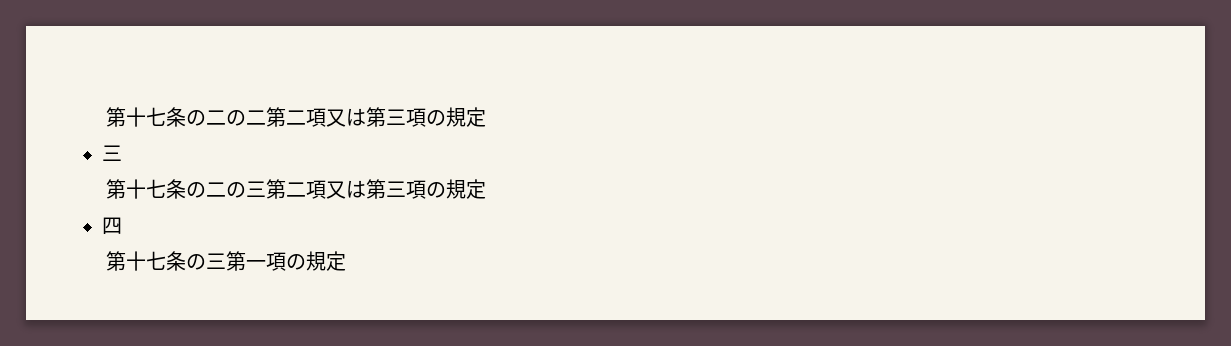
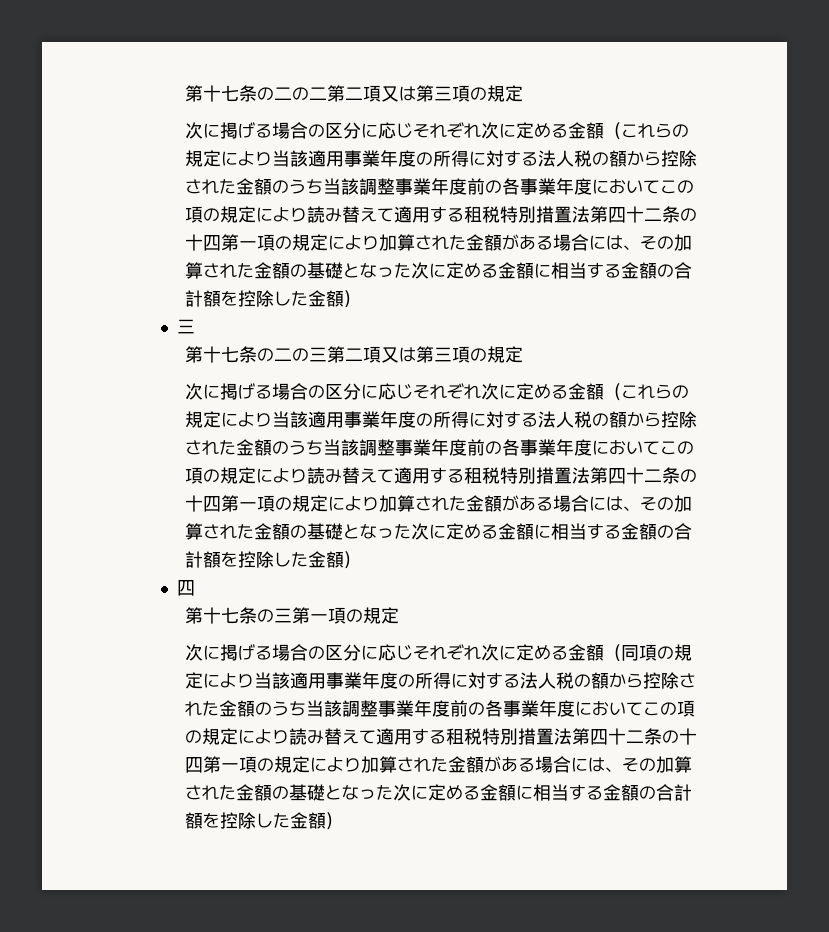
(487, 117) none -> [185,122,690,140] [185,150,698,167] [185,178,695,195] [185,206,698,223] [185,234,693,251] [185,262,693,279] [185,290,362,308] // 次に掲げる場合の区分に応じそれぞれ次に定める金額（これらの規定により当該適用事業年度の所得に対する法人税の額から控除された金額のうち当該調整事業年度前の各事業年度においてこの項の規定により読み替えて適用する租税特別措置法第四十二条の十四第一項の規定により加算された金額がある場合には、その加算された金額の基礎となった次に定める金額に相当する金額の合計額を控除した金額）
(487, 189) none -> [185,383,690,401] [185,411,698,428] [185,439,695,456] [185,467,698,484] [185,495,693,512] [185,523,693,540] [185,551,362,569] // 次に掲げる場合の区分に応じそれぞれ次に定める金額（これらの規定により当該適用事業年度の所得に対する法人税の額から控除された金額のうち当該調整事業年度前の各事業年度においてこの項の規定により読み替えて適用する租税特別措置法第四十二条の十四第一項の規定により加算された金額がある場合には、その加算された金額の基礎となった次に定める金額に相当する金額の合計額を控除した金額）
(347, 261) none -> [185,644,693,662] [185,672,697,689] [185,700,696,717] [185,728,698,745] [185,756,693,773] [185,784,693,801] [185,812,344,830] // 次に掲げる場合の区分に応じそれぞれ次に定める金額（同項の規定により当該適用事業年度の所得に対する法人税の額から控除された金額のうち当該調整事業年度前の各事業年度においてこの項の規定により読み替えて適用する租税特別措置法第四十二条の十四第一項の規定により加算された金額がある場合には、その加算された金額の基礎となった次に定める金額に相当する金額の合計額を控除した金額）

